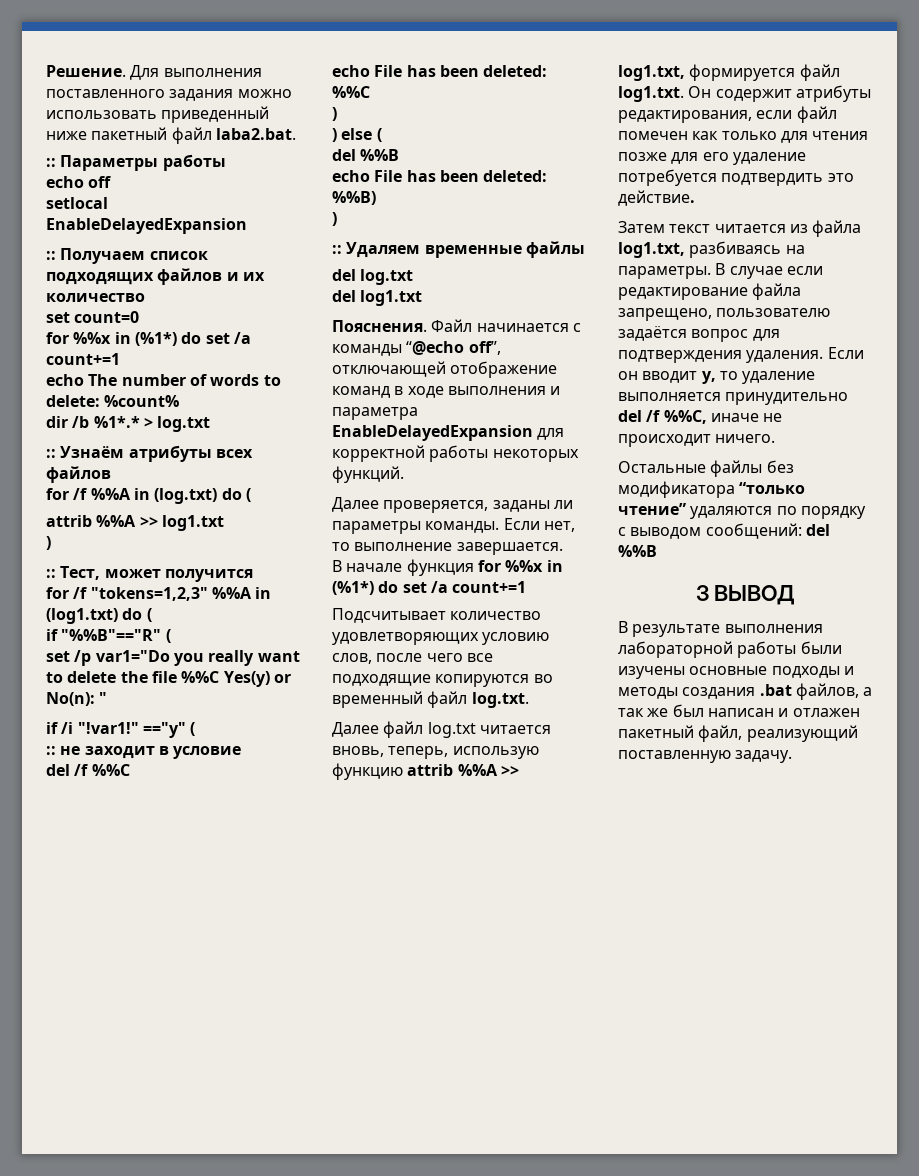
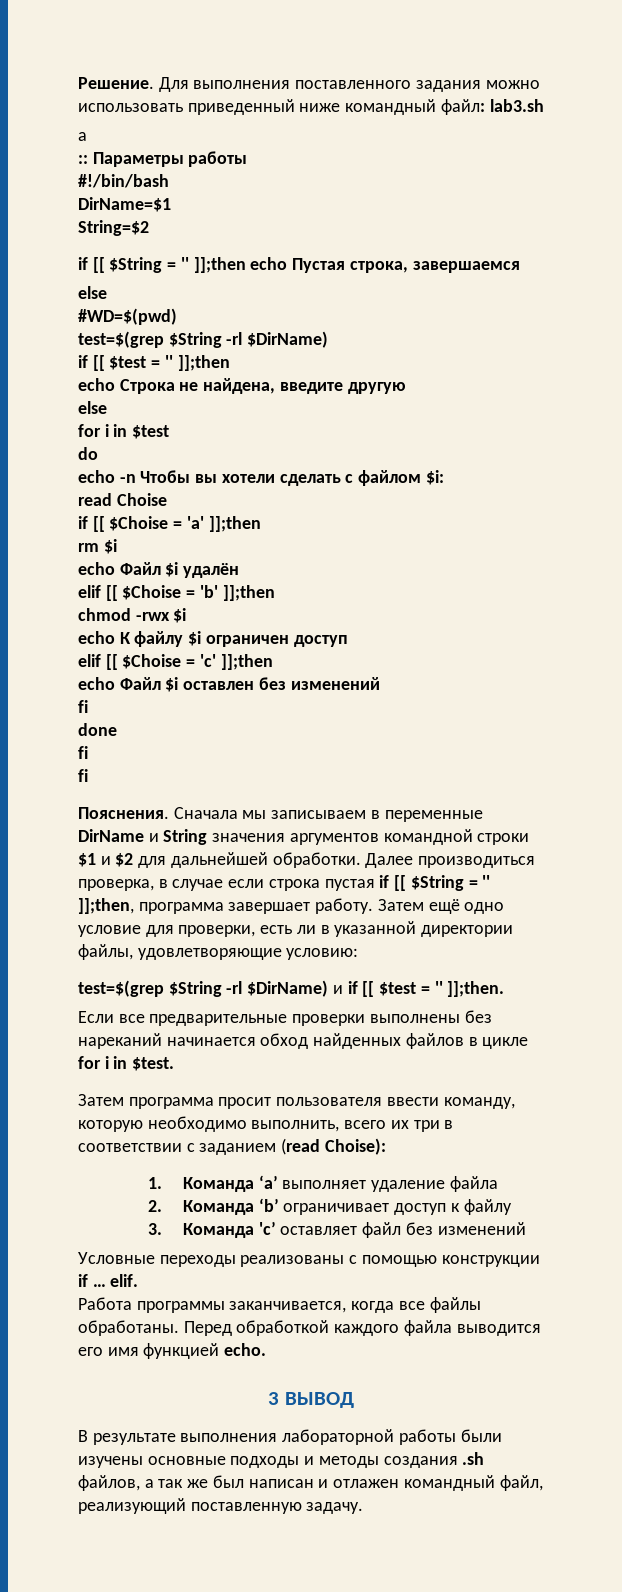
[91,127,296,144] пакетный файл laba2.bat. -> [345,99,544,115] [78,132,87,141] командный файл: lab3.sh // a
[46,176,112,188] [46,197,108,209] [46,218,247,234] [46,248,208,264] [46,268,265,285] [46,293,145,302] [46,311,140,323] [46,332,251,346] [46,353,120,365] [46,374,281,386] [46,395,180,407] [46,416,211,432] [46,445,253,462] [46,466,111,483] [46,488,251,504] [46,515,224,531] [46,536,51,550] [46,566,253,582] [46,587,272,601] [46,608,152,624] [46,629,171,643] [46,650,300,666] [46,671,291,687] [46,692,108,706] [46,722,196,738] [46,746,242,759] [46,764,130,776] [332,65,548,77] [332,86,370,98] [332,107,337,121] [332,128,382,142] [332,149,400,161] [332,170,548,182] [332,191,376,205] [332,212,337,226] [332,241,585,258] [332,269,414,285] [332,290,423,306] [332,319,581,332] [332,341,501,356] [332,361,558,378] [332,386,561,398] [332,407,418,420] [332,425,565,441] [332,445,579,462] [332,466,404,483] [332,497,573,513] [332,518,575,534] [332,542,563,555] [332,559,563,576] [332,581,527,595] [332,608,542,623] [332,632,550,645] [332,653,493,664] [332,674,553,687] [332,691,529,708] [332,721,551,738] [332,746,539,759] [332,763,519,780] [618,64,840,81] [618,85,871,102] [618,106,837,123] [618,131,869,143] [618,152,806,165] [618,169,854,186] [618,190,695,206] [618,220,862,237] [618,241,805,258] [618,263,823,279] [618,283,802,300] [618,308,831,321] [618,325,780,342] [618,347,864,363] [618,371,816,384] [618,392,849,405] [618,410,783,424] [618,434,776,447] [618,460,794,477] [618,481,806,498] [618,503,866,519] [618,523,830,539] [618,545,657,557] echo off // setlocal EnableDelayedExpansion // :: Получаем список подходящих файлов и их количество // set count=0 // for %%x in (%1*) do set /a count+=1 // echo The number of words to delete: %count% // dir /b %1*.* > log.txt // :: Узнаём атрибуты всех файлов // for /f %%A in (log.txt) do ( // attrib %%A >> log1.txt // ) // :: Тест, может получится // for /f "tokens=1,2,3" %%A in (log1.txt) do ( // if "%%B"=="R" ( // set /p var1="Do you really want to delete the file %%C Yes(y) or No(n): " // if /i "!var1!" =="y" ( // :: не заходит в условие // del /f %%C // echo File has been deleted: %%C // ) // ) else ( // del %%B // echo File has been deleted: %%B) // ) // :: Удаляем временные файлы // del log.txt // del log1.txt // Пояснения. Файл начинается с команды “@echo off”, отключающей отображение команд в ходе выполнения и параметра EnableDelayedExpansion для корректной работы некоторых функций. // Далее проверяется, заданы ли параметры команды. Если нет, то выполнение завершается. // В начале функция for %%x in (%1*) do set /a count+=1 // Подсчитывает количество удовлетворяющих условию слов, после чего все подходящие копируются во временный файл log.txt. // Далее файл log.txt читается вновь, теперь, использую функцию attrib %%A >> log1.txt, формируется файл log1.txt. Он содержит атрибуты редактирования, если файл помечен как только для чтения позже для его удаление потребуется подтвердить это действие. // Затем текст читается из файла log1.txt, разбиваясь на параметры. В случае если редактирование файла запрещено, пользователю задаётся вопрос для подтверждения удаления. Если он вводит y, то удаление выполняется принудительно del /f %%C, иначе не происходит ничего. // Остальные файлы без модификатора “только чтение” удаляются по порядку с выводом сообщений: del %%B -> [78,174,169,188] [78,197,171,212] [78,220,149,236] [78,257,520,273] [78,286,107,299] [78,308,177,325] [78,331,329,348] [78,355,230,371] [78,378,406,394] [78,401,107,414] [78,424,170,439] [78,447,98,460] [78,470,444,486] [78,493,167,506] [78,516,261,532] [78,539,117,554] [78,562,240,578] [78,585,275,601] [78,608,187,623] [78,631,348,647] [78,654,273,670] [78,677,380,692] [78,700,88,713] [78,723,117,736] [78,746,88,759] [78,769,88,782] [78,807,483,822] [78,829,530,845] [78,852,536,868] [78,875,491,891] [78,898,505,914] [78,921,514,937] [78,944,359,960] [78,980,505,997] [78,1010,492,1026] [78,1033,529,1049] [78,1056,175,1071] [78,1094,515,1109] [78,1116,454,1132] [78,1138,386,1155] [147,1175,498,1192] [147,1198,512,1215] [147,1221,526,1238] [78,1252,540,1267] [78,1274,139,1287] [78,1297,481,1313] [78,1320,541,1336] [78,1343,267,1359] #!/bin/bash // DirName=$1 // String=$2 // if [[ $String = '' ]];then echo Пустая строка, завершаемся // else // #WD=$(pwd) // test=$(grep $String -rl $DirName) // if [[ $test = '' ]];then // echo Строка не найдена, введите другую // else // for i in $test // do // echo -n Чтобы вы хотели сделать с файлом $i: // read Choise // if [[ $Choise = 'a' ]];then // rm $i // echo Файл $i удалён // elif [[ $Choise = 'b' ]];then // chmod -rwx $i // echo К файлу $i ограничен доступ // elif [[ $Choise = 'c' ]];then // echo Файл $i оставлен без изменений // fi // done // fi // fi // Пояснения. Сначала мы записываем в переменные DirName и String значения аргументов командной строки $1 и $2 для дальнейшей обработки. Далее производиться проверка, в случае если строка пустая if [[ $String = '' ]];then, программа завершает работу. Затем ещё одно условие для проверки, есть ли в указанной директории файлы, удовлетворяющие условию: // test=$(grep $String -rl $DirName) и if [[ $test = '' ]];then. // Если все предварительные проверки выполнены без нареканий начинается обход найденных файлов в цикле for i in $test. // Затем программа просит пользователя ввести команду, которую необходимо выполнить, всего их три в соответствии с заданием (read Choise): // 1. Команда ‘a’ выполняет удаление файла // 2. Команда ‘b’ ограничивает доступ к файлу // 3. Команда 'c’ оставляет файл без изменений // Условные переходы реализованы с помощью конструкции if … elif. // Работа программы заканчивается, когда все файлы обработаны. Перед обработкой каждого файла выводится его имя функцией echo.
[759,684,792,696] .bat -> [462,1452,485,1465] .sh
[618,725,694,738] пакетный -> [403,1475,495,1491] командный

